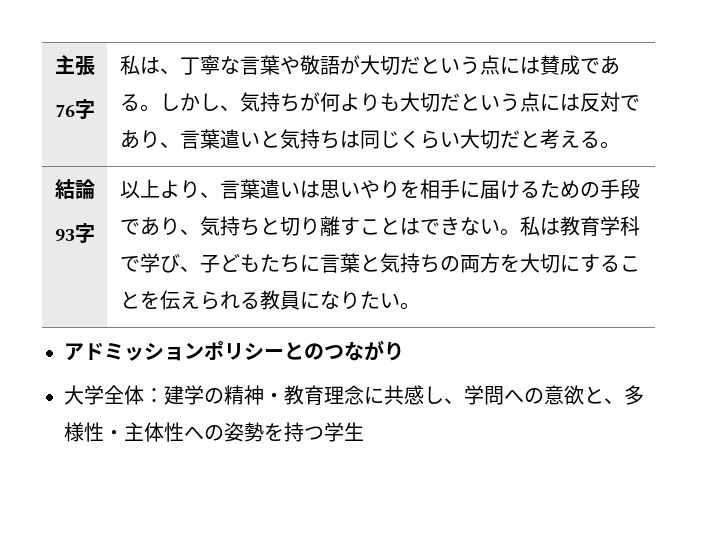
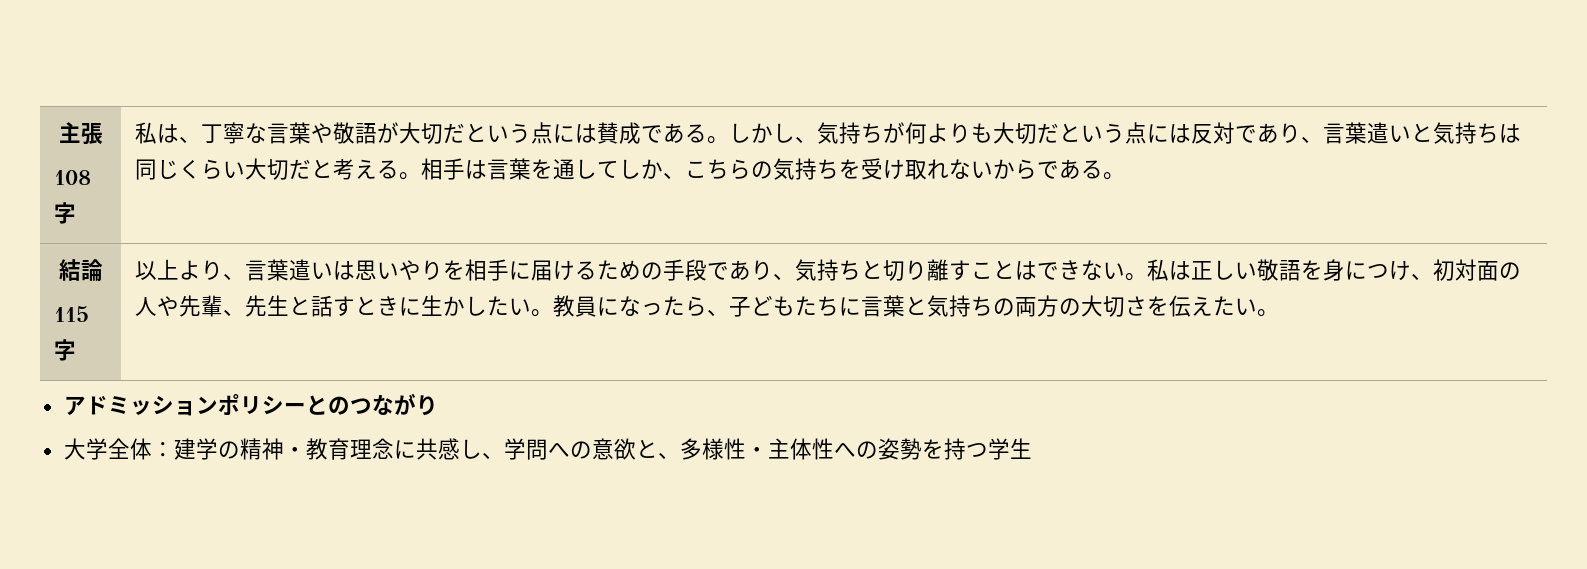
[54,104,75,117] 76 -> [53,170,91,185] 108
(620, 145) none -> [420,158,1125,180] 相手は言葉を通してしか、こちらの気持ちを受け取れないからである。
[54,229,75,241] 93 -> [53,306,89,322] 115
[559,216,640,236] [119,253,180,273] 教育学科で学び -> [1190,259,1521,281] [134,295,707,317] 正しい敬語を身につけ、初対面の人や先輩、先生と話すときに生かしたい。教員になったら
[499,253,640,273] [119,290,360,310] を大切にすることを伝えられる教員になり -> [1058,295,1213,317] の大切さを伝え

